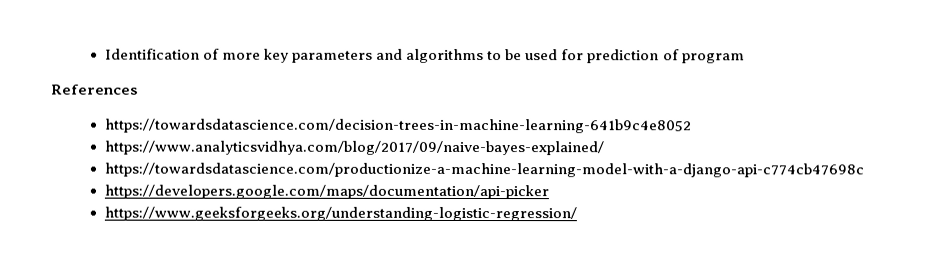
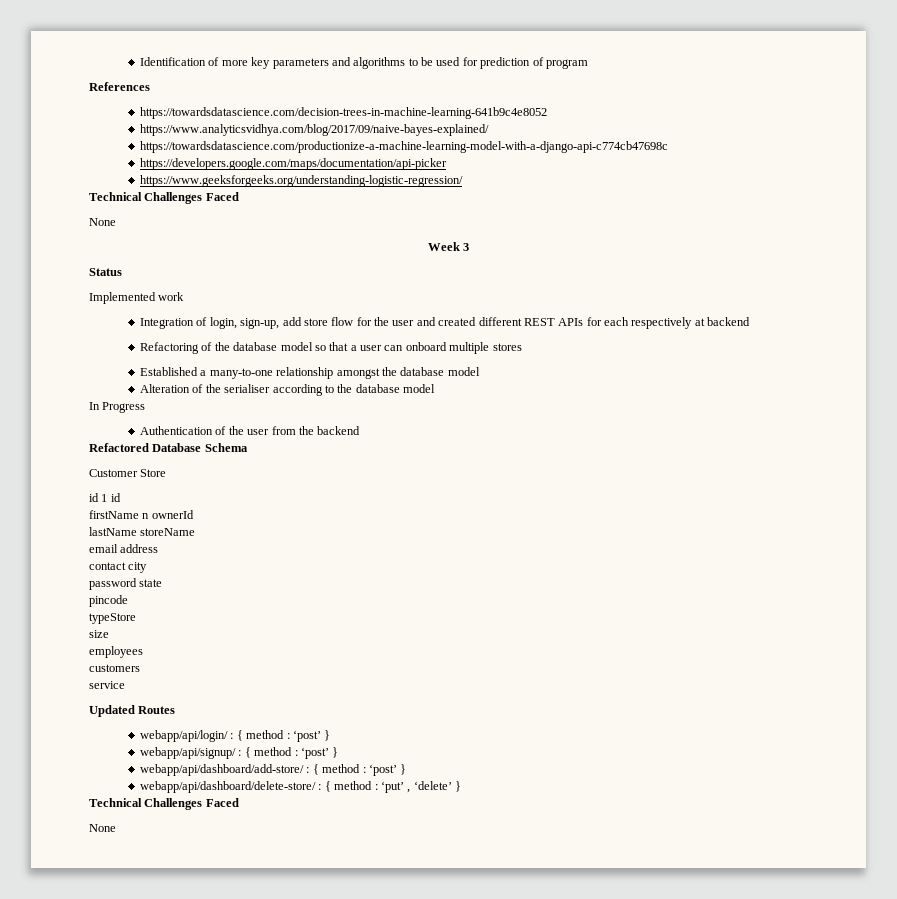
(577, 214) none -> [89,192,239,204] [89,218,116,226] [427,242,470,251] [89,268,122,276] [89,292,185,304] [140,317,751,329] [140,342,522,354] [140,367,480,379] [140,384,436,396] [89,402,146,413] [140,426,361,435] [89,443,248,452] [89,469,167,477] [89,493,121,502] [89,510,194,519] [89,527,196,536] [89,544,159,553] [89,562,148,573] [89,578,163,590] [89,595,128,607] [89,613,136,624] [89,630,109,638] [89,646,143,658] [89,664,140,672] [89,681,125,689] [89,705,176,717] [140,730,331,742] [140,747,339,759] [140,764,407,776] [140,781,462,793] [89,798,239,810] [89,824,116,832] // Technical Challenges Faced // None // Week 3 // Status // Implemented work // Integration of login, sign-up, add store flow for the user and created different REST APIs for each respectively at backend // Refactoring of the database model so that a user can onboard multiple stores // Established a many-to-one relationship amongst the database model // Alteration of the serialiser according to the database model // In Progress // Authentication of the user from the backend // Refactored Database Schema // Customer Store // id 1 id // firstName n ownerId // lastName storeName // email address // contact city // password state // pincode // typeStore // size // employees // customers // service // Updated Routes // webapp/api/login/ : { method : ‘post’ } // webapp/api/signup/ : { method : ‘post’ } // webapp/api/dashboard/add-store/ : { method : ‘post’ } // webapp/api/dashboard/delete-store/ : { method : ‘put’ , ‘delete’ } // Technical Challenges Faced // None

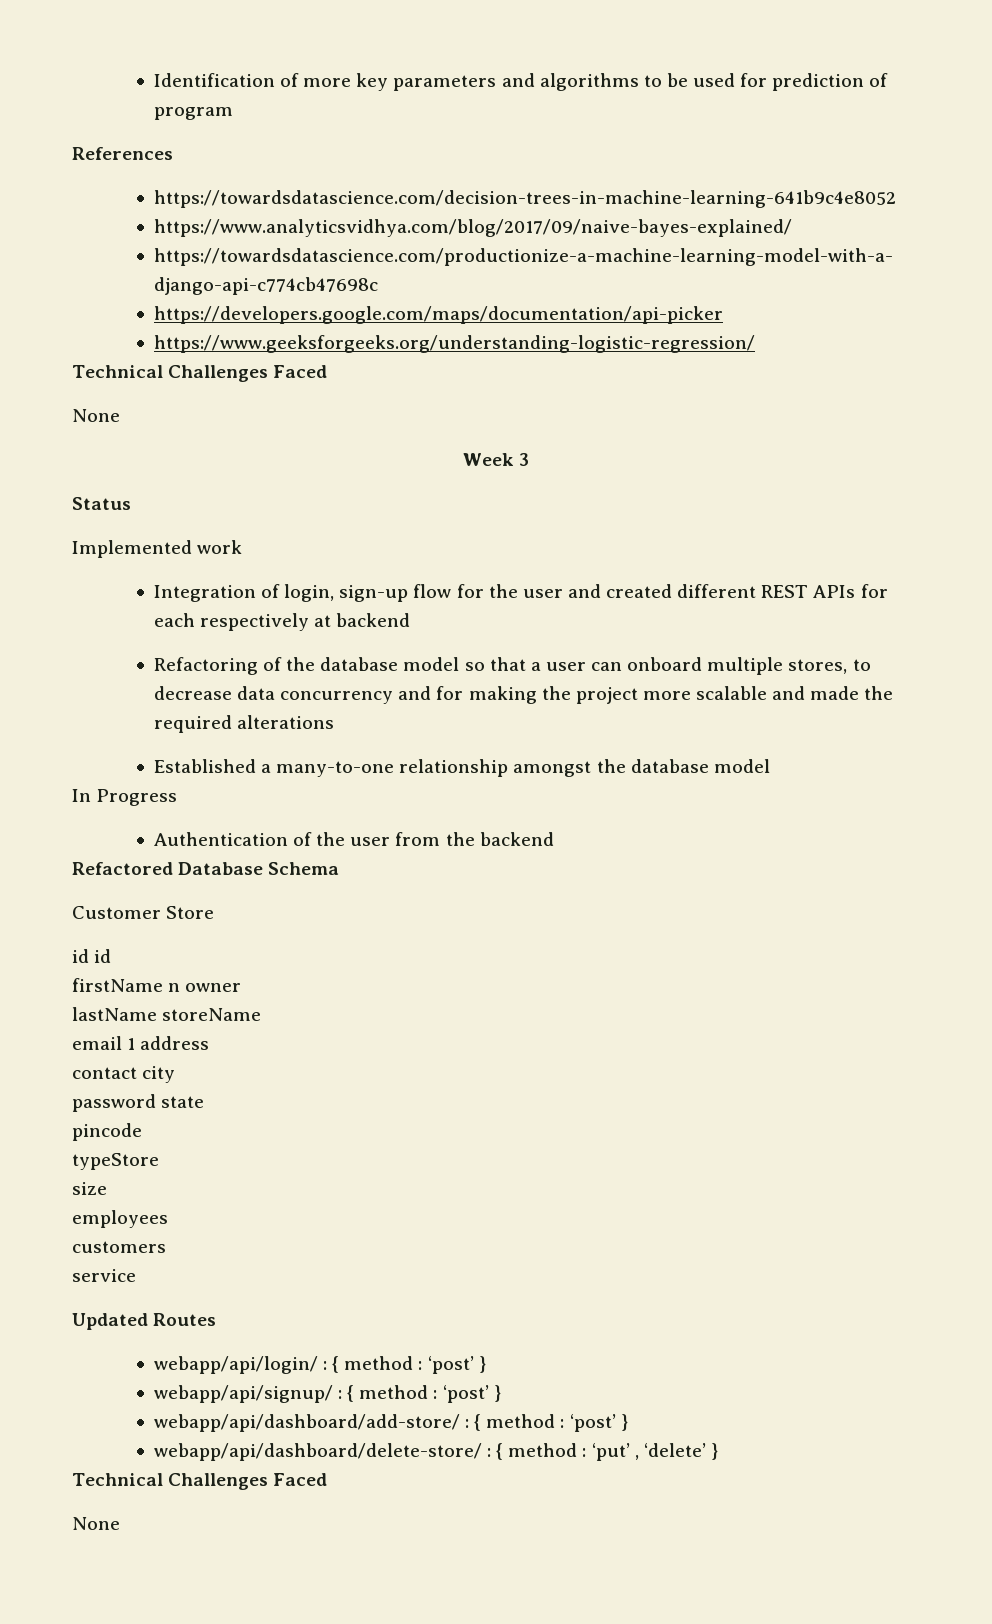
[240,317,328,329] sign-up, add store -> [339,585,409,602] sign-up
[492,343,522,351] stores -> [788,659,871,674] [153,686,894,704] [153,715,335,733] stores, to decrease data concurrency and for making the project more scalable and made the required alterations
[140,384,436,396] // Alteration of the serialiser according to the database model -> (770, 766) none
[101,494,108,502] 1 -> (89, 956) none
[151,510,194,519] ownerId -> [185,983,242,992] owner
(118, 548) none -> [127,1038,136,1050] 1

